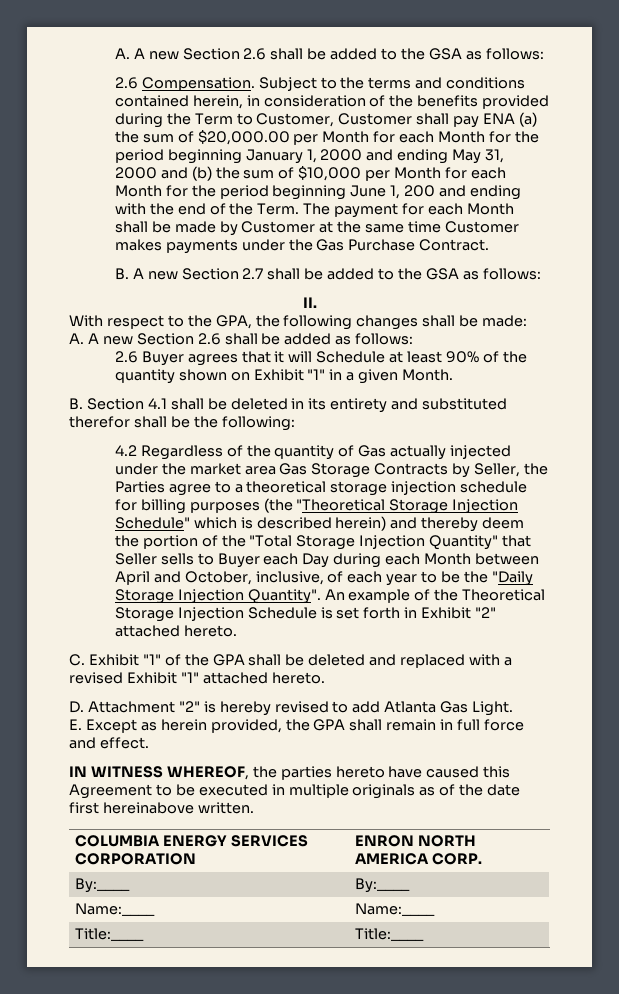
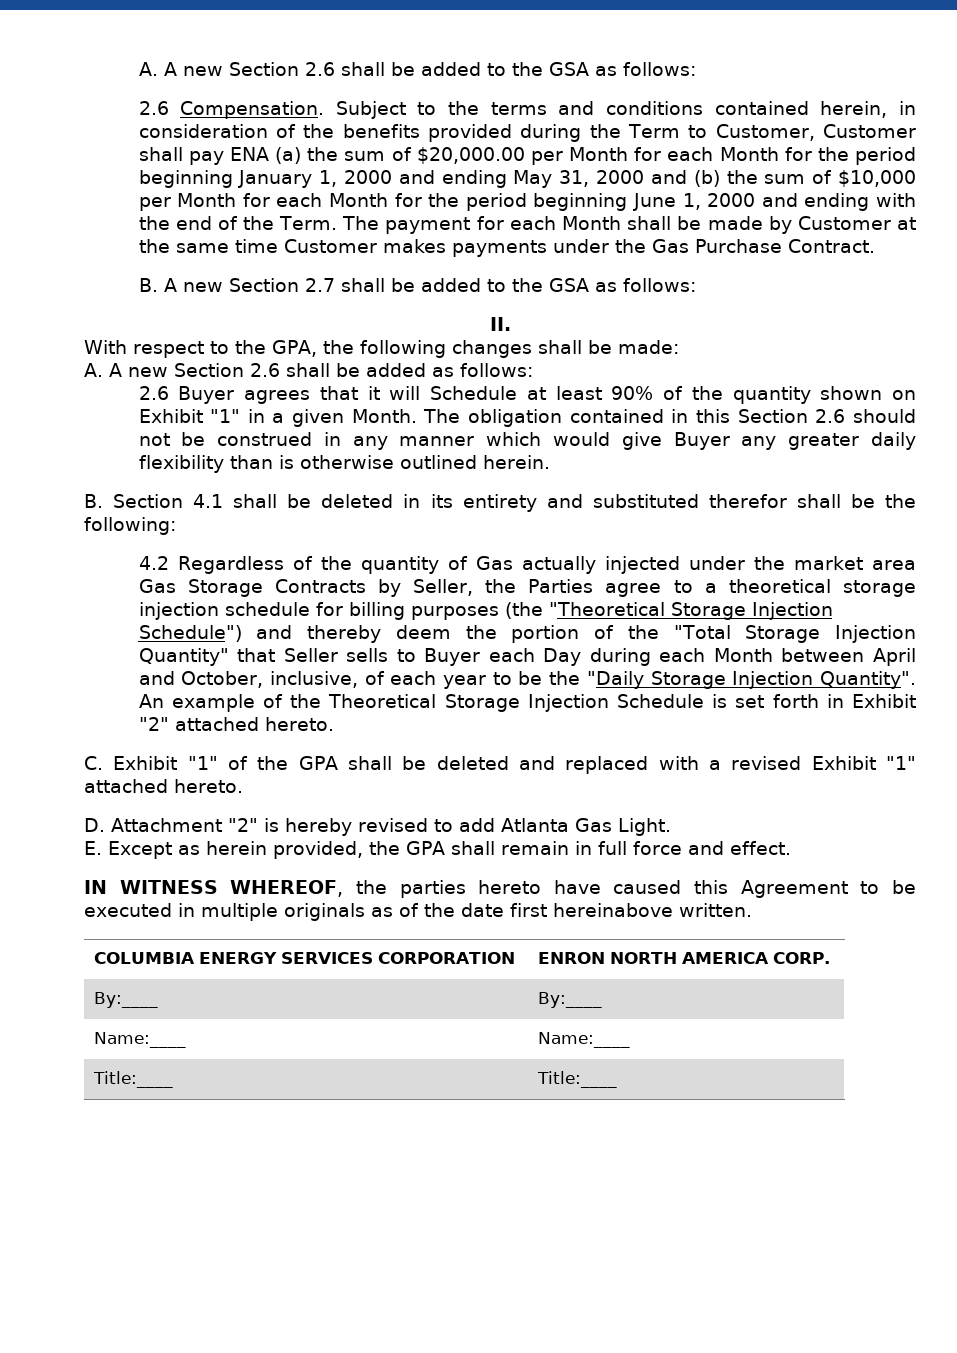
[404,185,436,197] 200 -> [707,193,756,207] 2000
(454, 375) none -> [423,409,917,427] [138,432,917,450] [138,455,550,473] The obligation contained in this Section 2.6 should not be construed in any manner which would give Buyer any greater daily flexibility than is otherwise outlined herein.
[114,516,387,531] Schedule" which is described herein) -> [138,625,242,642] Schedule")

